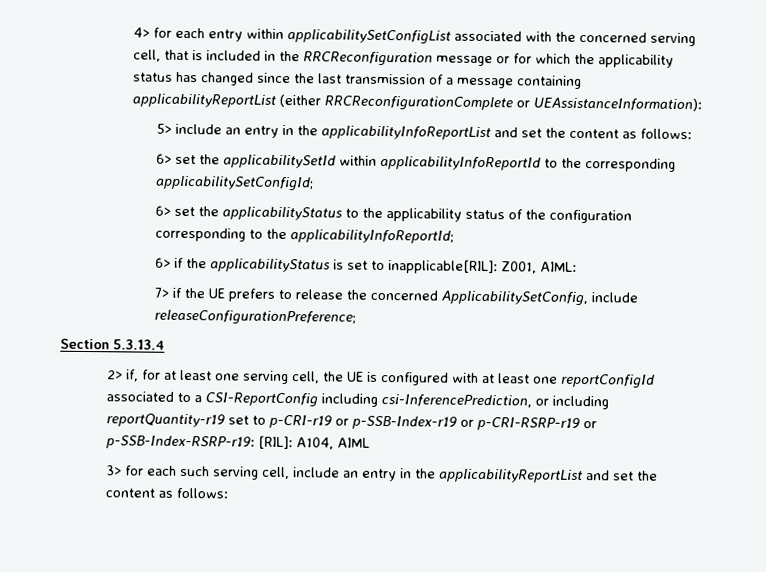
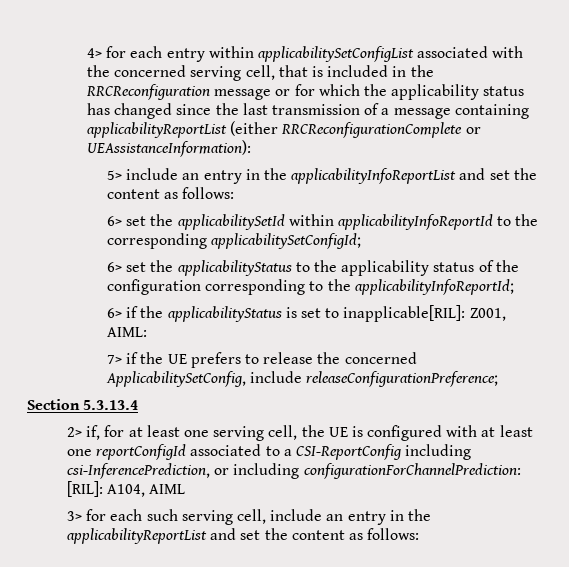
[105,413,597,431] [105,435,255,450] reportQuantity-r19 set to p-CRI-r19 or p-SSB-Index-r19 or p-CRI-RSRP-r19 or p-SSB-Index-RSRP-r19: -> [303,463,521,479] configurationForChannelPrediction:

